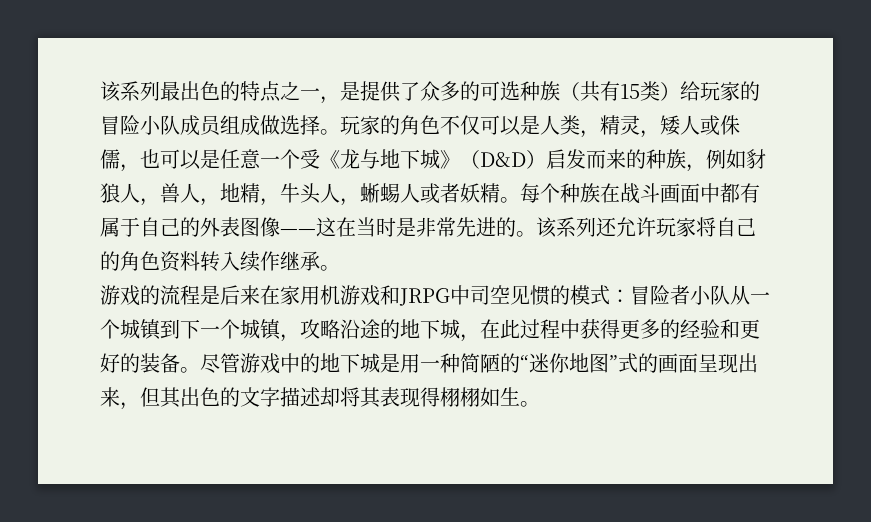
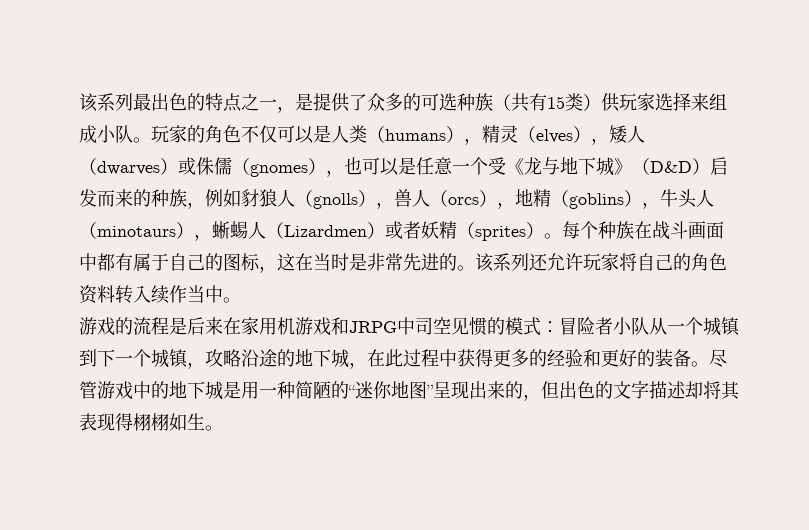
[680,81,760,101] [100,115,320,136] 给玩家的冒险小队成员组成做选择 -> [601,92,727,112] [79,125,133,143] 供玩家选择来组成小队
[580,115,740,138] [100,149,120,169] ，精灵，矮人或侏儒 -> [367,125,645,145] [79,157,326,177] （humans），精灵（elves），矮人（dwarves）或侏儒（gnomes）
[140,183,500,206] ，兽人，地精，牛头人，蜥蜴人或者妖精 -> [295,189,714,209] [79,221,544,241] （gnolls），兽人（orcs），地精（goblins），牛头人（minotaurs），蜥蜴人（Lizardmen）或者妖精（sprites）
[200,217,316,237] 外表图像—— -> [223,253,277,273] 图标，
[280,251,320,271] 继承 -> [187,285,223,303] 当中
[618,353,698,373] 式的画面 -> (434, 391) none
[120,387,181,410] ，但其 -> [505,381,559,401] 的，但

